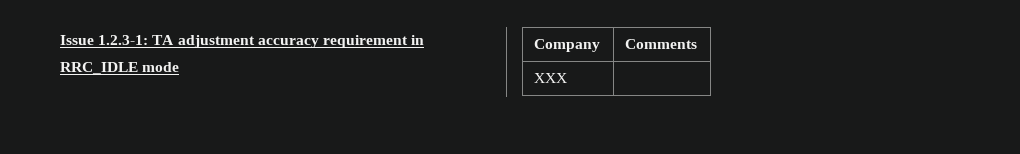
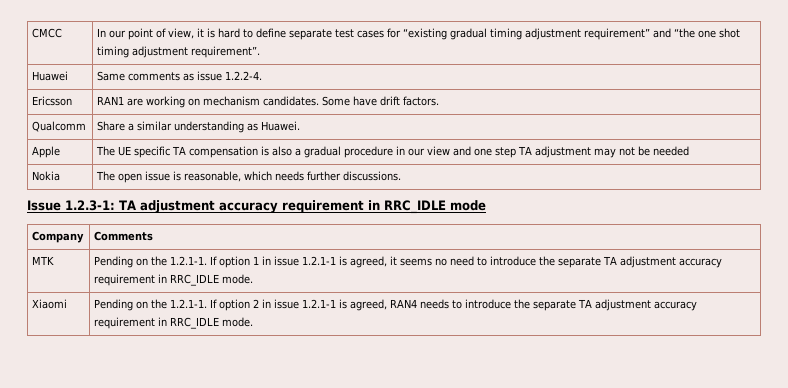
(60, 40) none -> [32,28,63,38] [97,28,741,40] [97,46,261,58] [32,71,69,81] [97,71,263,81] [32,96,73,106] [97,96,440,108] [32,121,87,132] [97,121,301,133] [32,146,61,158] [96,146,690,158] [32,171,61,181] [96,171,402,183] CMCC | In our point of view, it is hard to define separate test cases for “existing gradual timing adjustment requirement” and “the one shot timing adjustment requirement”. // Huawei | Same comments as issue 1.2.2-4. // Ericsson | RAN1 are working on mechanism candidates. Some have drift factors. // Qualcomm | Share a similar understanding as Huawei. // Apple | The UE specific TA compensation is also a gradual procedure in our view and one step TA adjustment may not be needed // Nokia | The open issue is reasonable, which needs further discussions. //
[534,73,568,83] XXX | -> [32,256,55,265] [94,256,723,268] [94,274,254,286] [32,299,68,309] [94,299,698,311] [94,317,254,329] MTK | Pending on the 1.2.1-1. If option 1 in issue 1.2.1-1 is agreed, it seems no need to introduce the separate TA adjustment accuracy requirement in RRC_IDLE mode. // Xiaomi | Pending on the 1.2.1-1. If option 2 in issue 1.2.1-1 is agreed, RAN4 needs to introduce the separate TA adjustment accuracy requirement in RRC_IDLE mode.

